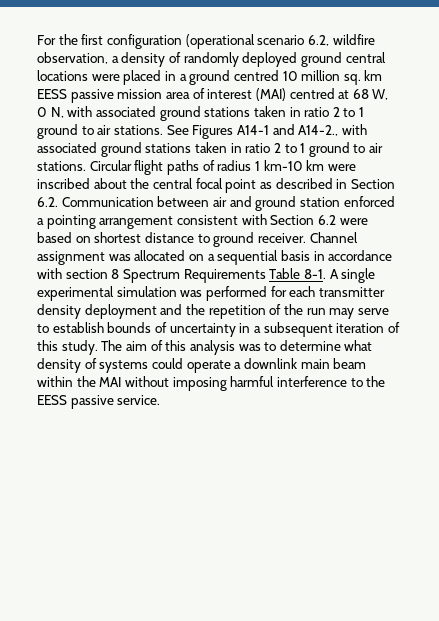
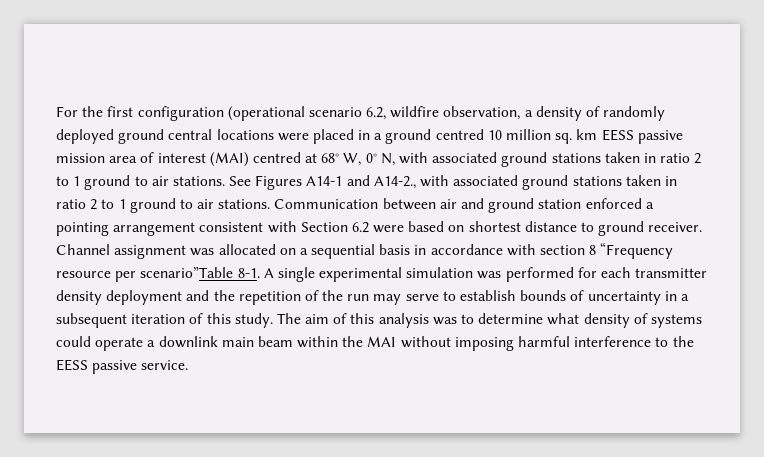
[352,89,389,100] [37,107,47,117] 68 W, 0 -> [321,153,377,166] 68° W, 0°
[89,160,356,175] [37,178,395,193] [37,197,58,207] Circular flight paths of radius 1 km-10 km were inscribed about the central focal point as described in Section 6.2. -> (271, 204) none
[122,268,301,283] Spectrum Requirements Table -> [600,242,674,259] [56,267,234,282] “Frequency resource per scenario”Table

